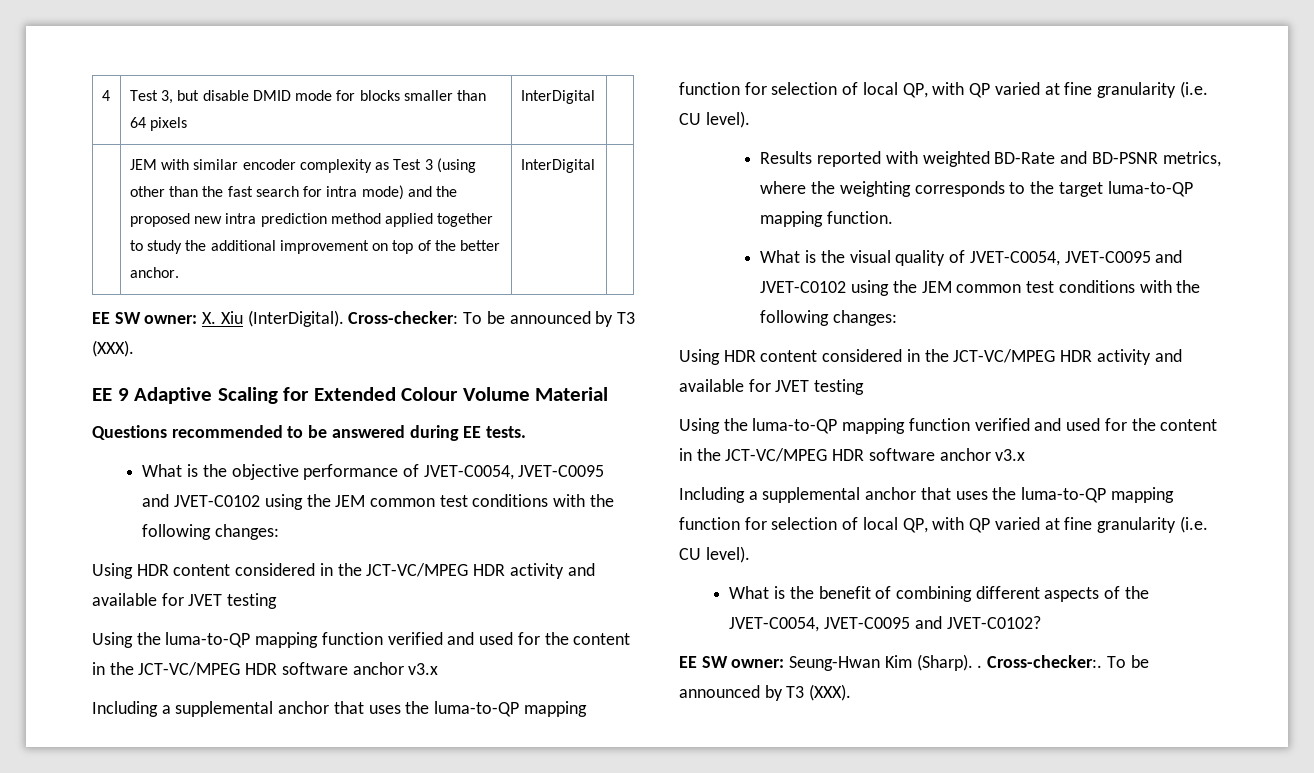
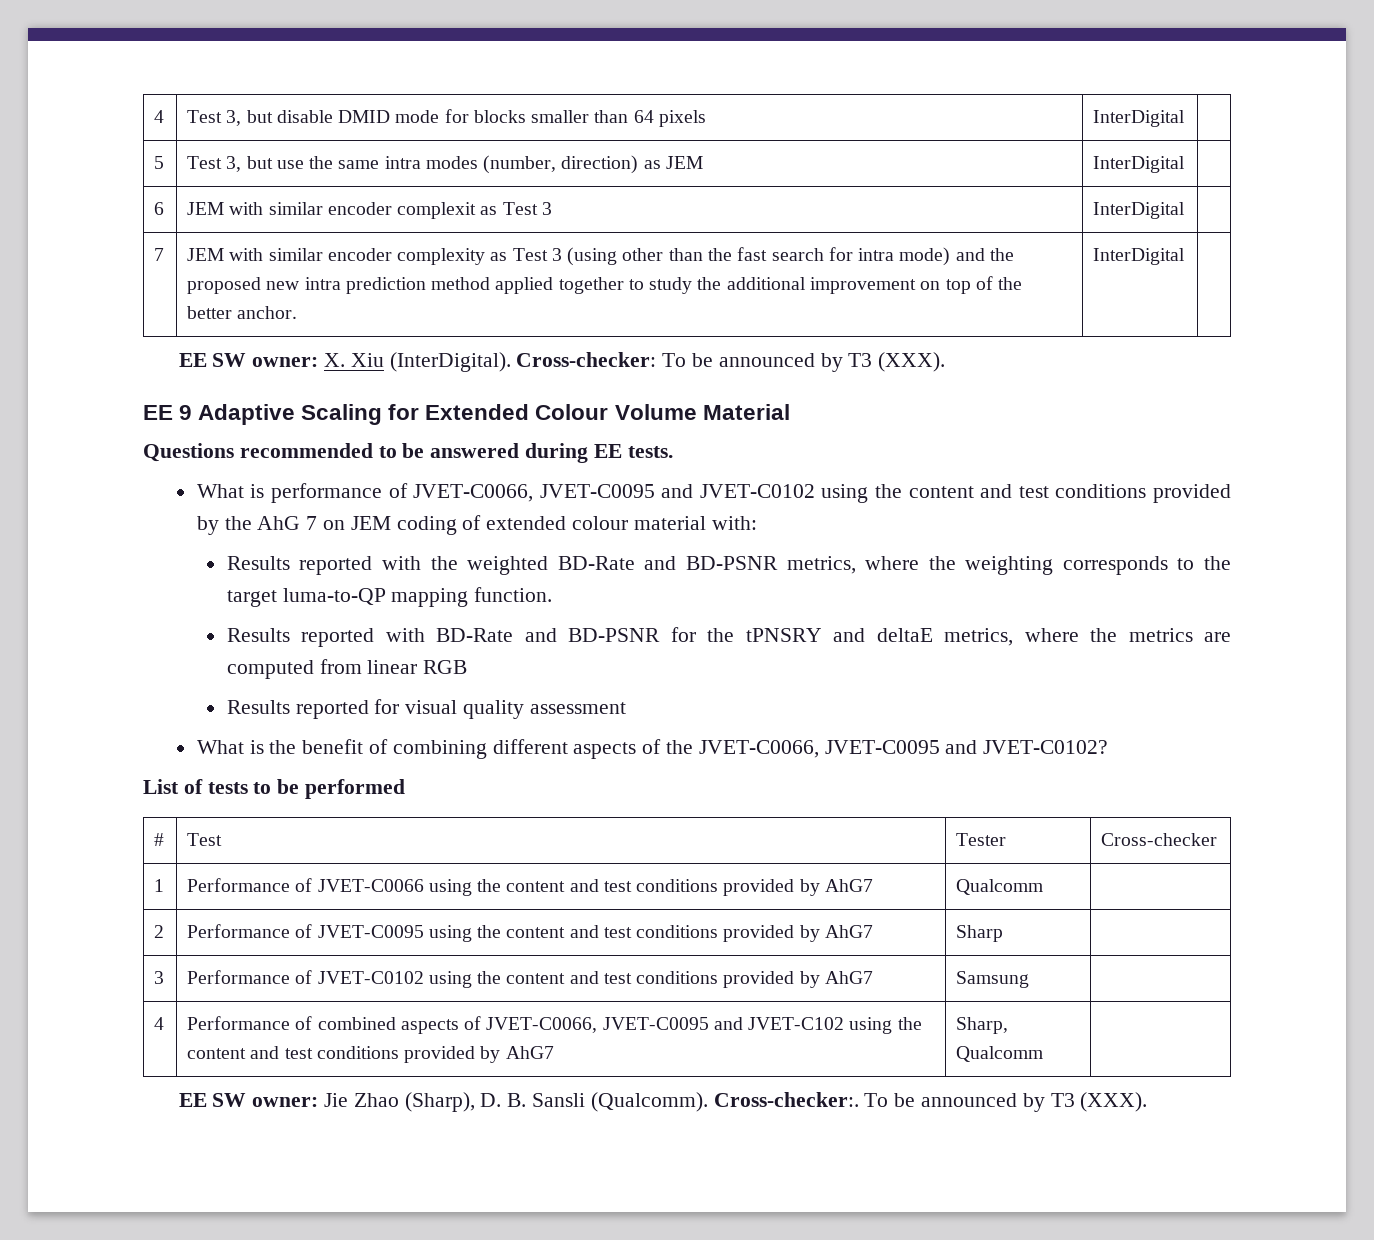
(595, 97) none -> [154,156,165,169] [187,155,703,174] [1093,156,1186,173] [154,202,165,215] [187,202,552,219] [1093,202,1186,219] [154,248,165,261] 5 | Test 3, but use the same intra modes (number, direction) as JEM | InterDigital | // 6 | JEM with similar encoder complexit as Test 3 | InterDigital | // 7
[202,464,299,480] the objective -> (265, 491) none
[423,465,605,480] [142,494,614,510] [142,524,280,540] [92,563,595,579] [92,593,278,609] [92,632,631,648] [92,662,439,676] [92,701,587,717] [679,81,1208,98] [679,111,750,128] [760,151,918,167] JVET-C0054, JVET-C0095 and JVET-C0102 using the JEM common test conditions with the following changes: // Using HDR content considered in the JCT-VC/MPEG HDR activity and available for JVET testing // Using the luma-to-QP mapping function verified and used for the content in the JCT-VC/MPEG HDR software anchor v3.x // Including a supplemental anchor that uses the luma-to-QP mapping function for selection of local QP, with QP varied at fine granularity (i.e. CU level). // Results reported with -> [413,484,1231,503] [196,515,757,535] [226,556,458,575] JVET-C0066, JVET-C0095 and JVET-C0102 using the content and test conditions provided by the AhG 7 on JEM coding of extended colour material with: // Results reported with the
[760,250,1183,266] [760,280,1201,296] [760,310,898,326] [679,349,1182,365] [679,379,865,395] [679,418,1218,434] [679,448,1026,462] [679,487,1174,503] [679,516,1208,533] [679,546,750,563] What is the visual quality of JVET-C0054, JVET-C0095 and JVET-C0102 using the JEM common test conditions with the following changes: // Using HDR content considered in the JCT-VC/MPEG HDR activity and available for JVET testing // Using the luma-to-QP mapping function verified and used for the content in the JCT-VC/MPEG HDR software anchor v3.x // Including a supplemental anchor that uses the luma-to-QP mapping function for selection of local QP, with QP varied at fine granularity (i.e. CU level). -> [226,627,1231,647] [226,659,468,679] [226,699,626,719] Results reported with BD-Rate and BD-PSNR for the tPNSRY and deltaE metrics, where the metrics are computed from linear RGB // Results reported for visual quality assessment
[729,617,820,632] JVET-C0054, -> [698,740,819,758] JVET-C0066,
[679,654,983,671] EE SW owner: Seung-Hwan Kim (Sharp). . -> [143,779,406,799] [154,833,165,846] [187,833,223,846] [956,833,1007,846] [1101,833,1218,846] [154,879,165,892] [187,878,873,896] [956,879,1044,895] [154,925,165,938] [187,924,873,942] [956,925,1004,942] [154,971,165,984] [187,970,873,988] [956,971,1030,988] [154,1017,165,1030] [187,1016,922,1034] [187,1046,554,1063] [956,1017,1009,1034] [956,1046,1044,1062] [178,1092,708,1112] List of tests to be performed // # | Test | Tester | Cross-checker // 1 | Performance of JVET-C0066 using the content and test conditions provided by AhG7 | Qualcomm | // 2 | Performance of JVET-C0095 using the content and test conditions provided by AhG7 | Sharp | // 3 | Performance of JVET-C0102 using the content and test conditions provided by AhG7 | Samsung | // 4 | Performance of combined aspects of JVET-C0066, JVET-C0095 and JVET-C102 using the content and test conditions provided by AhG7 | Sharp, Qualcomm | // EE SW owner: Jie Zhao (Sharp), D. B. Sansli (Qualcomm).

